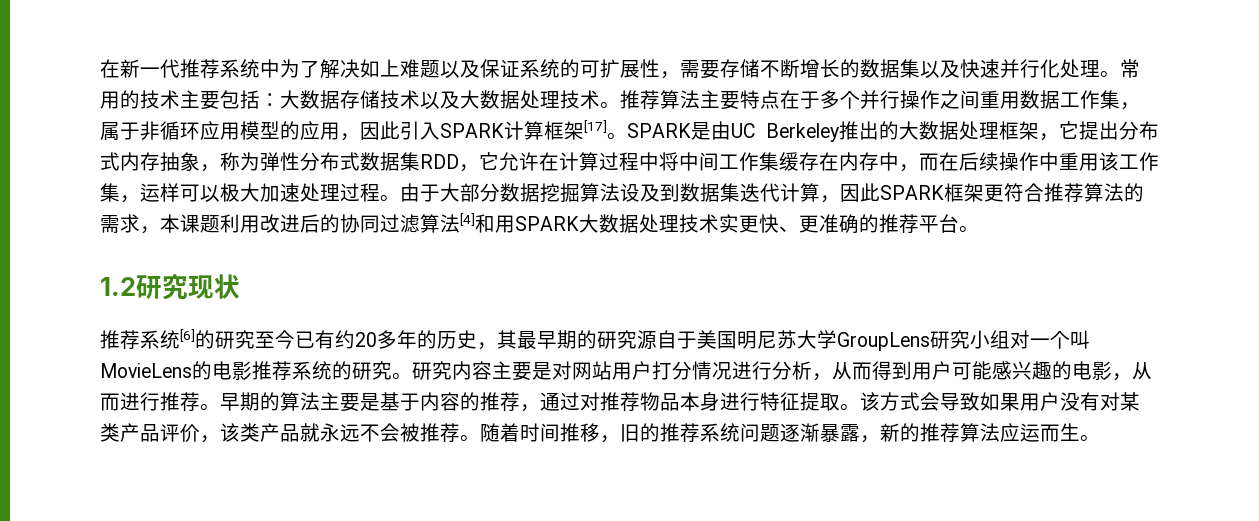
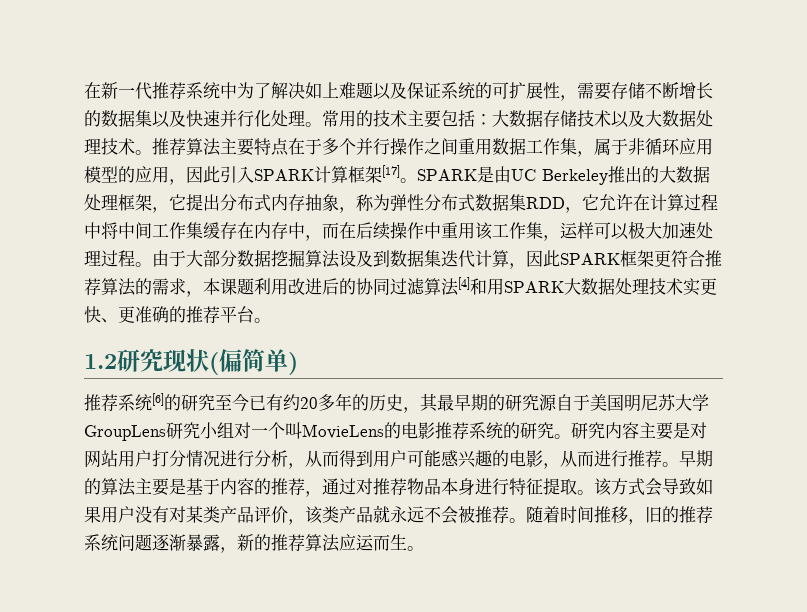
(240, 286) none -> [209,349,298,375] (偏简单)

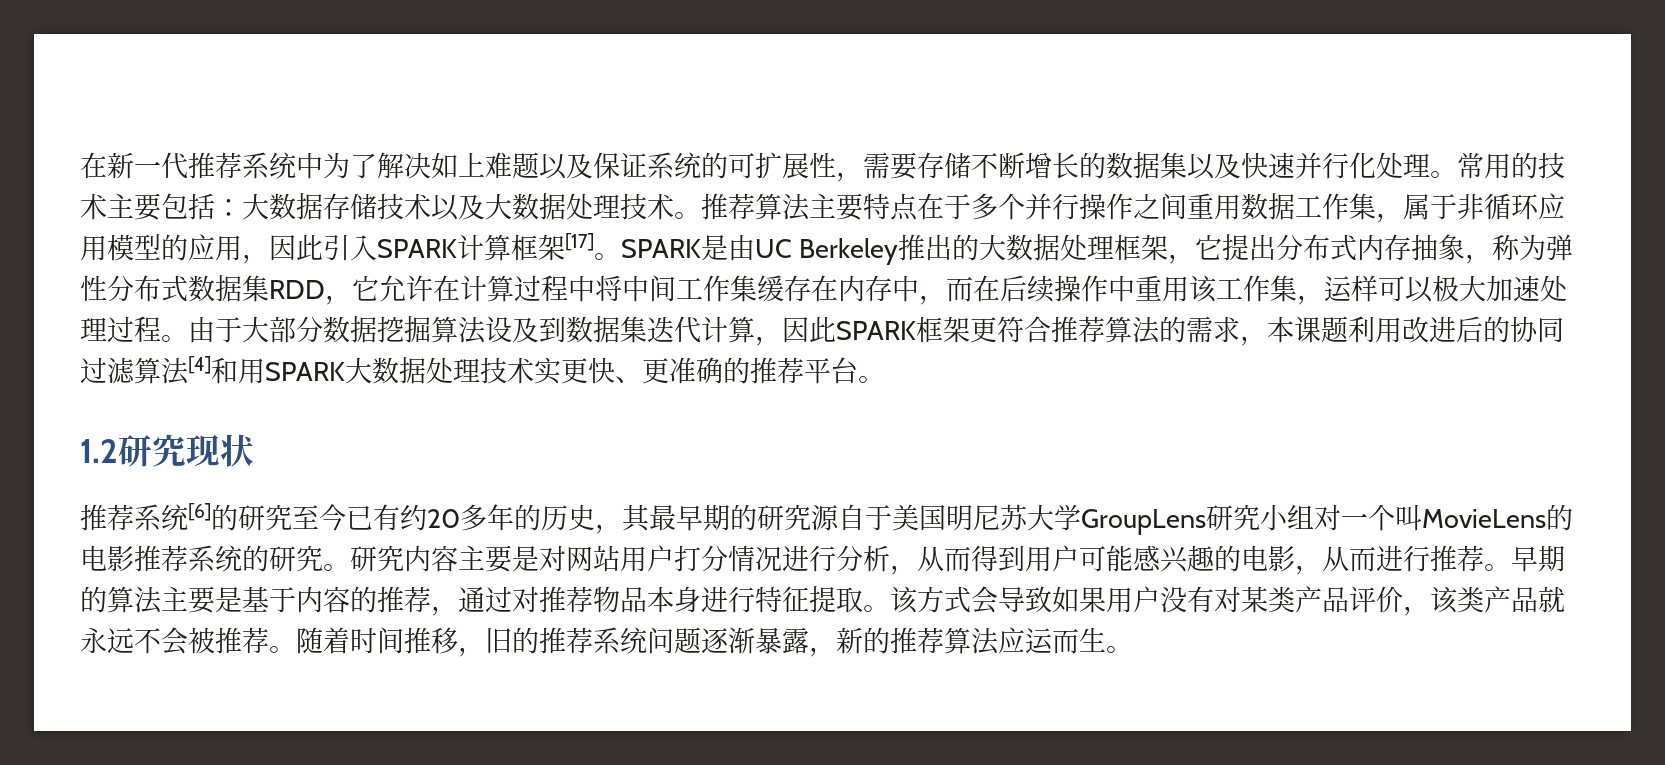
[209,349,298,375] (偏简单) -> (254, 450) none

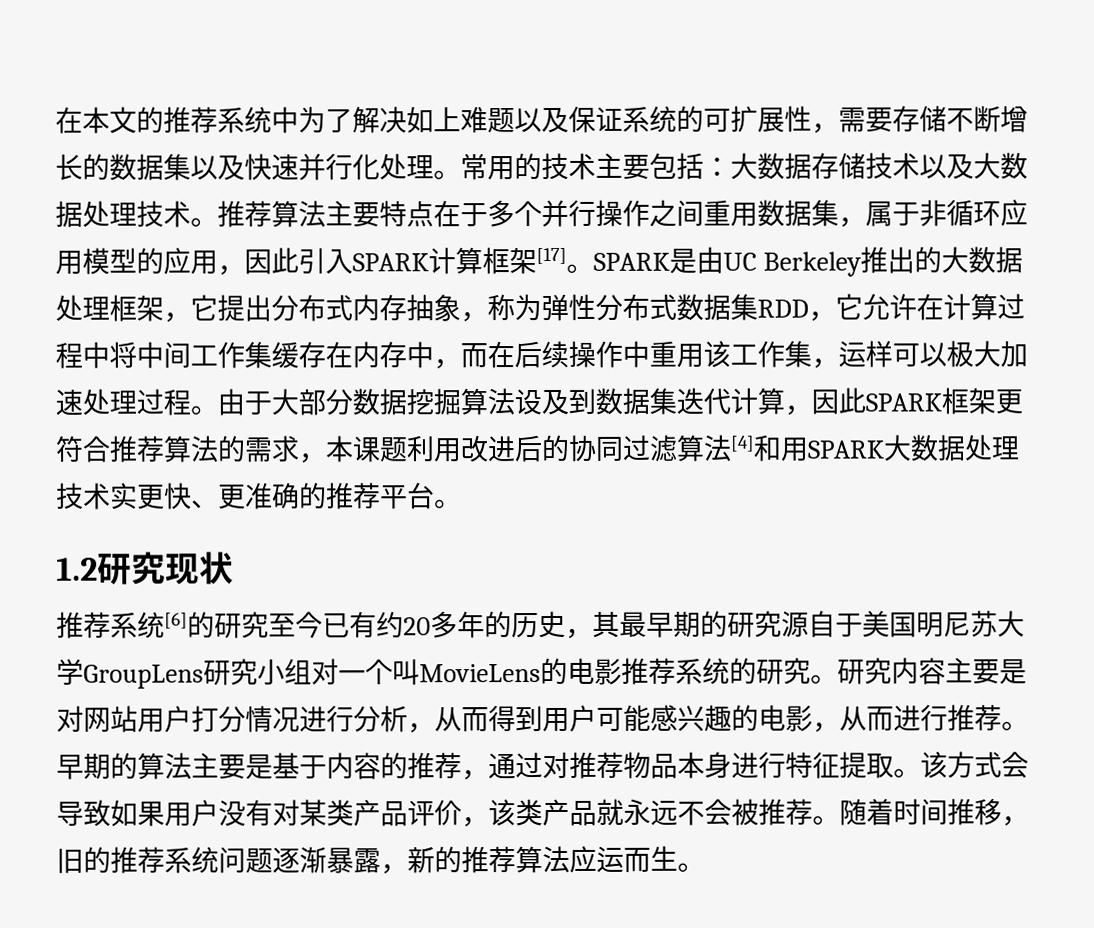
[80,152,188,179] 在新一代 -> [55,106,164,134] 在本文的
[1295,193,1349,220] 工作 -> (812, 213) none

